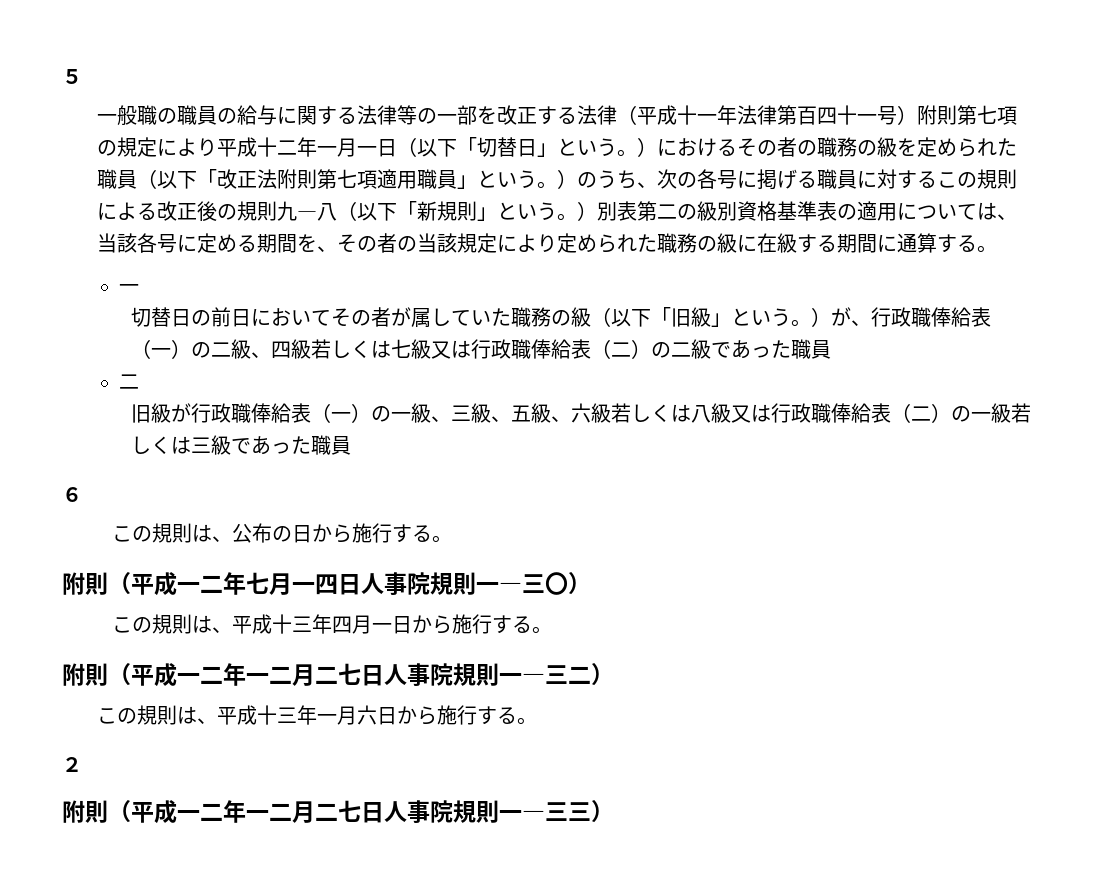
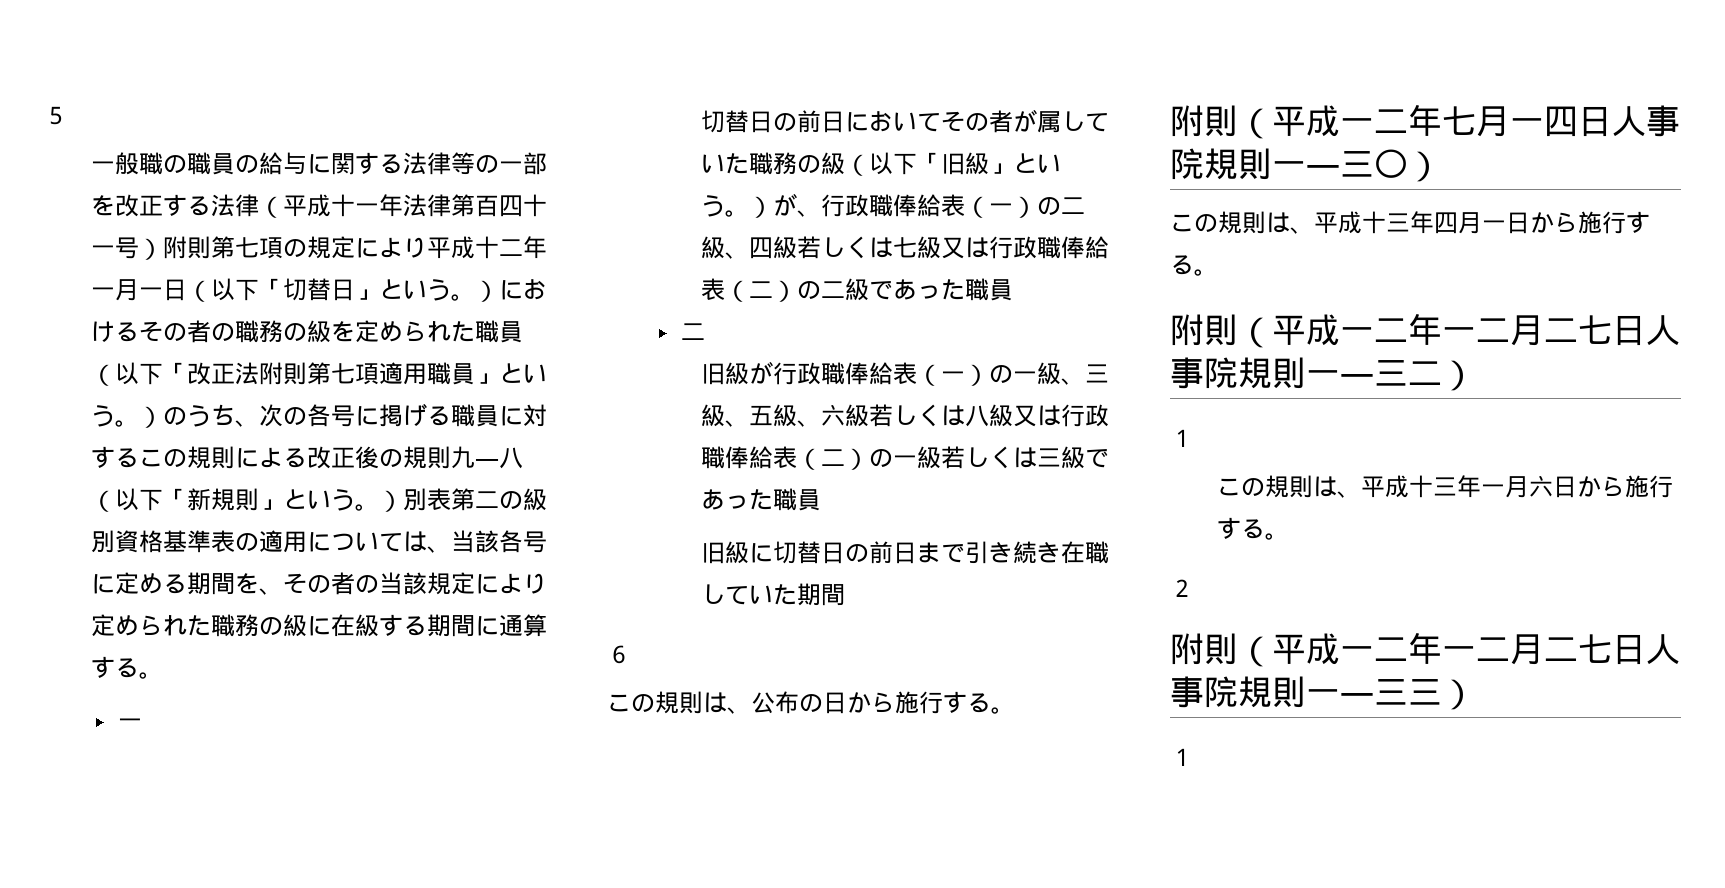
(352, 445) none -> [701,541,1110,564] [701,583,846,606] // 旧級に切替日の前日まで引き続き在職していた期間
(614, 674) none -> [1170,429,1194,447] // １
(614, 811) none -> [1170,748,1194,766] // １

